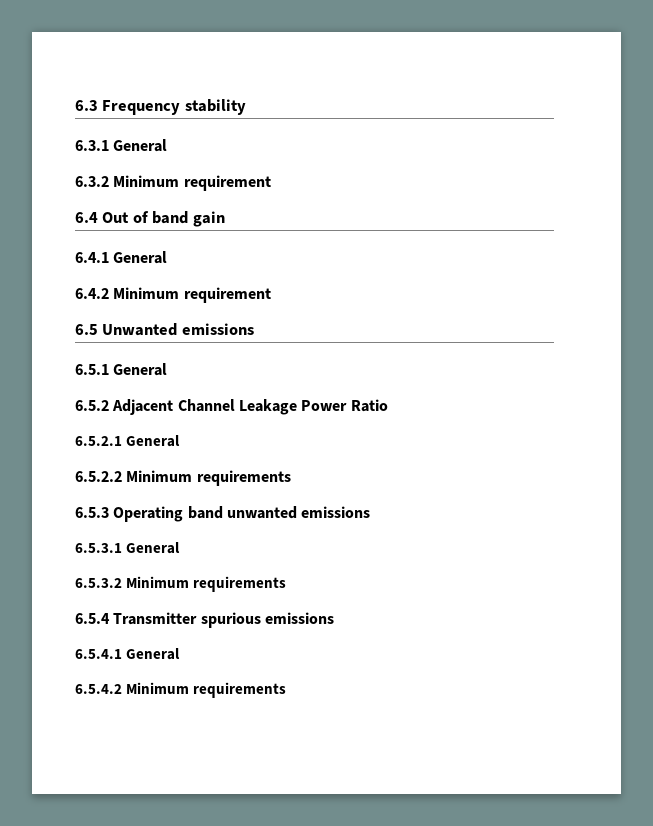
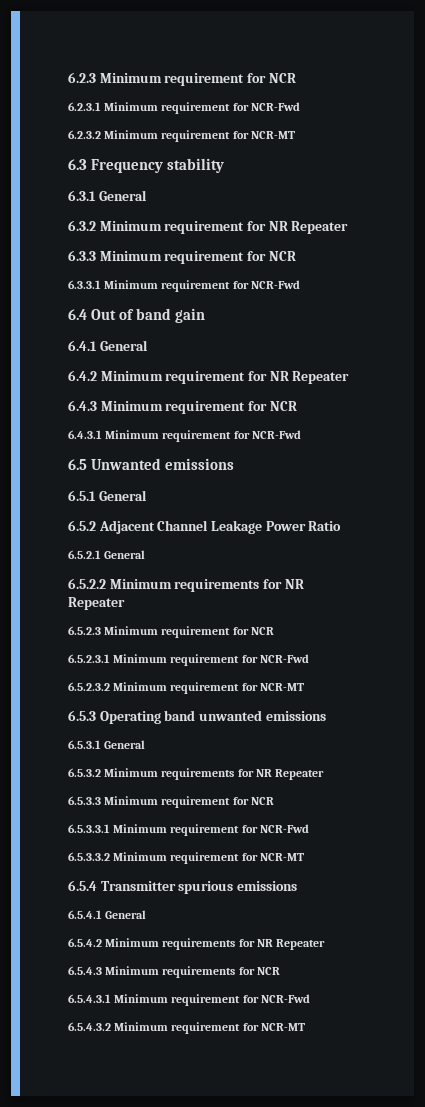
(75, 105) none -> [68,72,296,86] [68,102,300,114] [68,130,295,142] 6.2.3 Minimum requirement for NCR // 6.2.3.1 Minimum requirement for NCR-Fwd // 6.2.3.2 Minimum requirement for NCR-MT //
(271, 183) none -> [246,221,349,234] [68,250,296,264] [68,280,300,292] for NR Repeater // 6.3.3 Minimum requirement for NCR // 6.3.3.1 Minimum requirement for NCR-Fwd
(271, 295) none -> [247,371,350,384] [68,400,297,414] [68,430,301,442] for NR Repeater // 6.4.3 Minimum requirement for NCR // 6.4.3.1 Minimum requirement for NCR-Fwd
(291, 478) none -> [262,579,304,589] [68,597,125,610] [68,626,274,638] [68,654,309,666] [68,682,304,694] for NR Repeater // 6.5.2.3 Minimum requirement for NCR // 6.5.2.3.1 Minimum requirement for NCR-Fwd // 6.5.2.3.2 Minimum requirement for NCR-MT
(287, 584) none -> [237,769,325,780] [68,796,274,808] [68,824,309,836] [68,852,304,864] for NR Repeater // 6.5.3.3 Minimum requirement for NCR // 6.5.3.3.1 Minimum requirement for NCR-Fwd // 6.5.3.3.2 Minimum requirement for NCR-MT
(287, 690) none -> [238,939,326,950] [68,966,280,978] [68,994,310,1006] [68,1022,305,1034] for NR Repeater // 6.5.4.3 Minimum requirements for NCR // 6.5.4.3.1 Minimum requirement for NCR-Fwd // 6.5.4.3.2 Minimum requirement for NCR-MT

